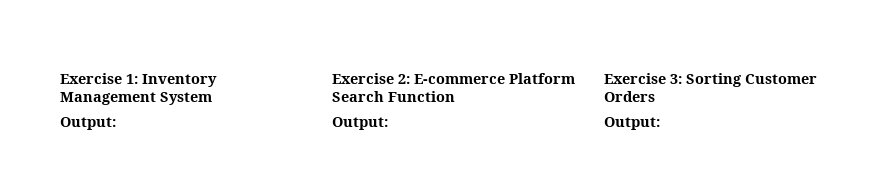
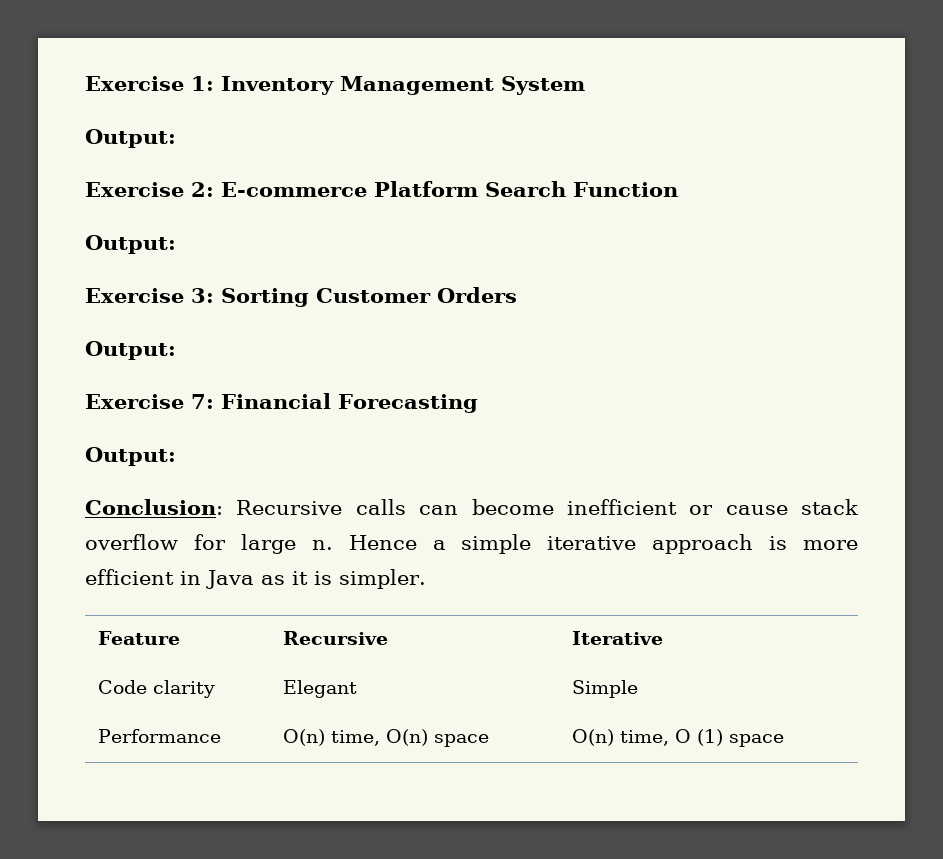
(660, 123) none -> [85,393,478,413] [85,447,176,466] [85,499,858,515] [85,534,858,554] [85,569,426,589] [97,631,180,645] [282,631,388,645] [571,631,663,645] [97,680,215,698] [282,680,357,698] [571,680,638,698] [97,729,221,743] [282,729,489,747] [571,729,784,747] // Exercise 7: Financial Forecasting // Output: // Conclusion: Recursive calls can become inefficient or cause stack overflow for large n. Hence a simple iterative approach is more efficient in Java as it is simpler. // Feature | Recursive | Iterative // Code clarity | Elegant | Simple // Performance | O(n) time, O(n) space | O(n) time, O (1) space

